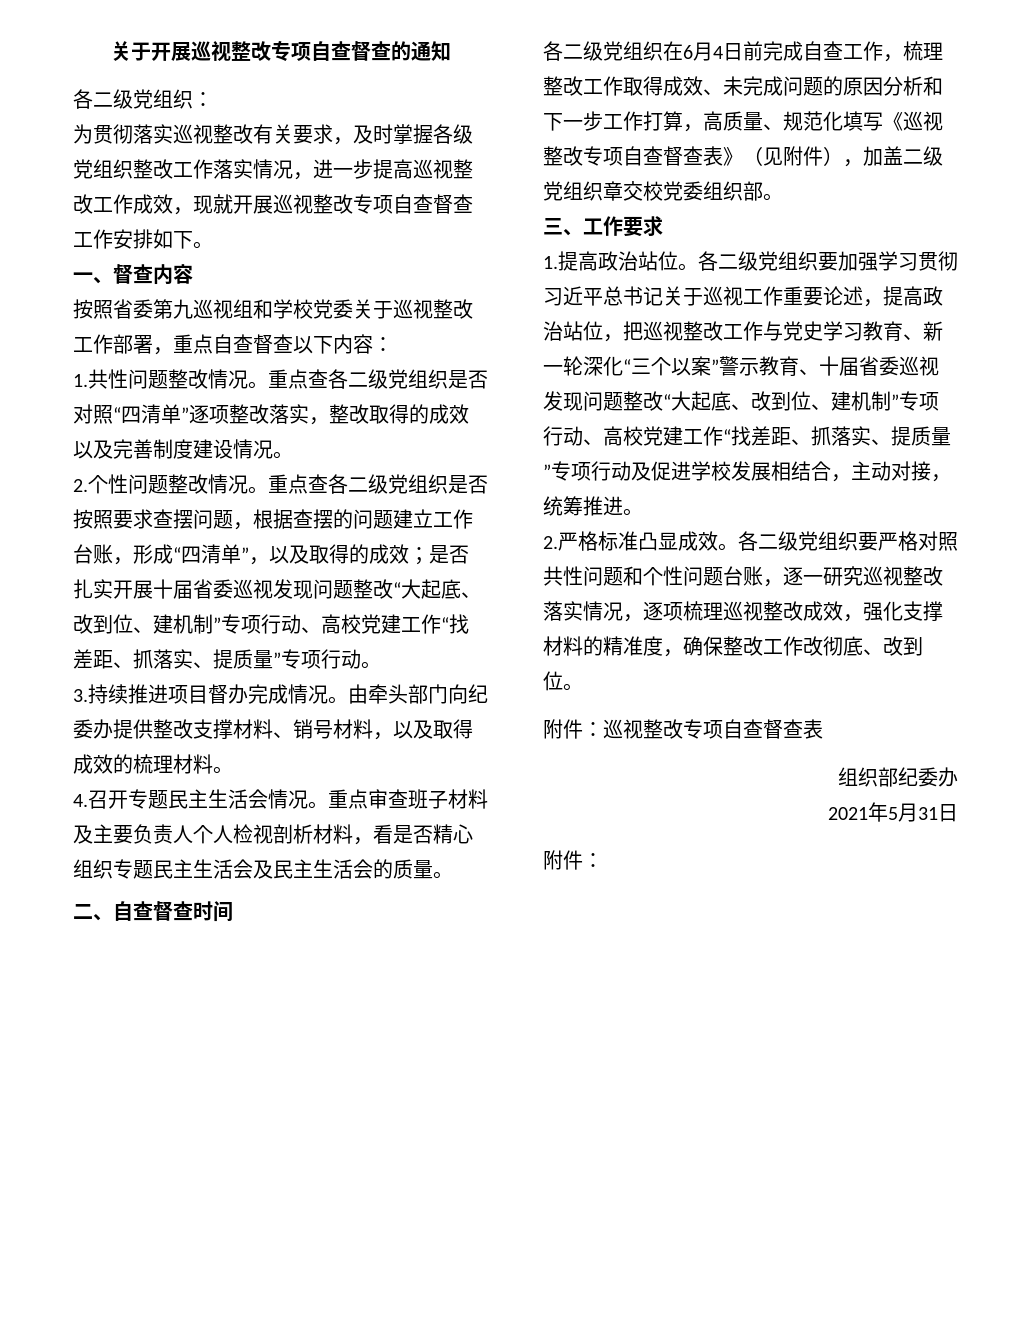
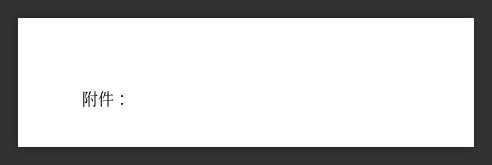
[110,41,451,62] [73,89,213,109] [73,124,473,145] [73,159,473,180] [73,194,473,215] [73,229,213,249] [73,264,193,285] [73,299,473,319] [73,334,393,355] [73,369,488,389] [73,404,469,425] [73,439,293,459] [73,474,488,494] [73,509,473,530] [73,544,469,565] [73,579,481,599] [73,614,469,634] [73,649,381,669] [73,684,488,704] [73,719,473,740] [73,754,233,774] [73,789,488,809] [73,824,473,845] [73,859,453,879] [73,901,233,922] [543,41,943,62] [543,76,943,96] [543,111,943,132] [543,146,943,167] [543,181,783,201] [543,216,663,237] [543,251,958,271] [543,286,943,307] [543,321,943,342] [543,356,939,376] [543,391,939,411] [543,426,951,446] [543,461,951,482] [543,496,643,516] [543,531,958,551] [543,566,943,587] [543,601,943,622] [543,636,923,657] [543,671,583,691] [543,719,823,739] [838,767,958,787] [828,802,958,822] 关于开展巡视整改专项自查督查的通知 // 各二级党组织： // 为贯彻落实巡视整改有关要求，及时掌握各级党组织整改工作落实情况，进一步提高巡视整改工作成效，现就开展巡视整改专项自查督查工作安排如下。 // 一、督查内容 // 按照省委第九巡视组和学校党委关于巡视整改工作部署，重点自查督查以下内容： // 1.共性问题整改情况。重点查各二级党组织是否对照“四清单”逐项整改落实，整改取得的成效以及完善制度建设情况。 // 2.个性问题整改情况。重点查各二级党组织是否按照要求查摆问题，根据查摆的问题建立工作台账，形成“四清单”，以及取得的成效；是否扎实开展十届省委巡视发现问题整改“大起底、改到位、建机制”专项行动、高校党建工作“找差距、抓落实、提质量”专项行动。 // 3.持续推进项目督办完成情况。由牵头部门向纪委办提供整改支撑材料、销号材料，以及取得成效的梳理材料。 // 4.召开专题民主生活会情况。重点审查班子材料及主要负责人个人检视剖析材料，看是否精心组织专题民主生活会及民主生活会的质量。 // 二、自查督查时间 // 各二级党组织在6月4日前完成自查工作，梳理整改工作取得成效、未完成问题的原因分析和下一步工作打算，高质量、规范化填写《巡视整改专项自查督查表》（见附件），加盖二级党组织章交校党委组织部。 // 三、工作要求 // 1.提高政治站位。各二级党组织要加强学习贯彻习近平总书记关于巡视工作重要论述，提高政治站位，把巡视整改工作与党史学习教育、新一轮深化“三个以案”警示教育、十届省委巡视发现问题整改“大起底、改到位、建机制”专项行动、高校党建工作“找差距、抓落实、提质量”专项行动及促进学校发展相结合，主动对接，统筹推进。 // 2.严格标准凸显成效。各二级党组织要严格对照共性问题和个性问题台账，逐一研究巡视整改落实情况，逐项梳理巡视整改成效，强化支撑材料的精准度，确保整改工作改彻底、改到位。 // 附件：巡视整改专项自查督查表 // 组织部纪委办 // 2021年5月31日 // -> (82, 99) none

